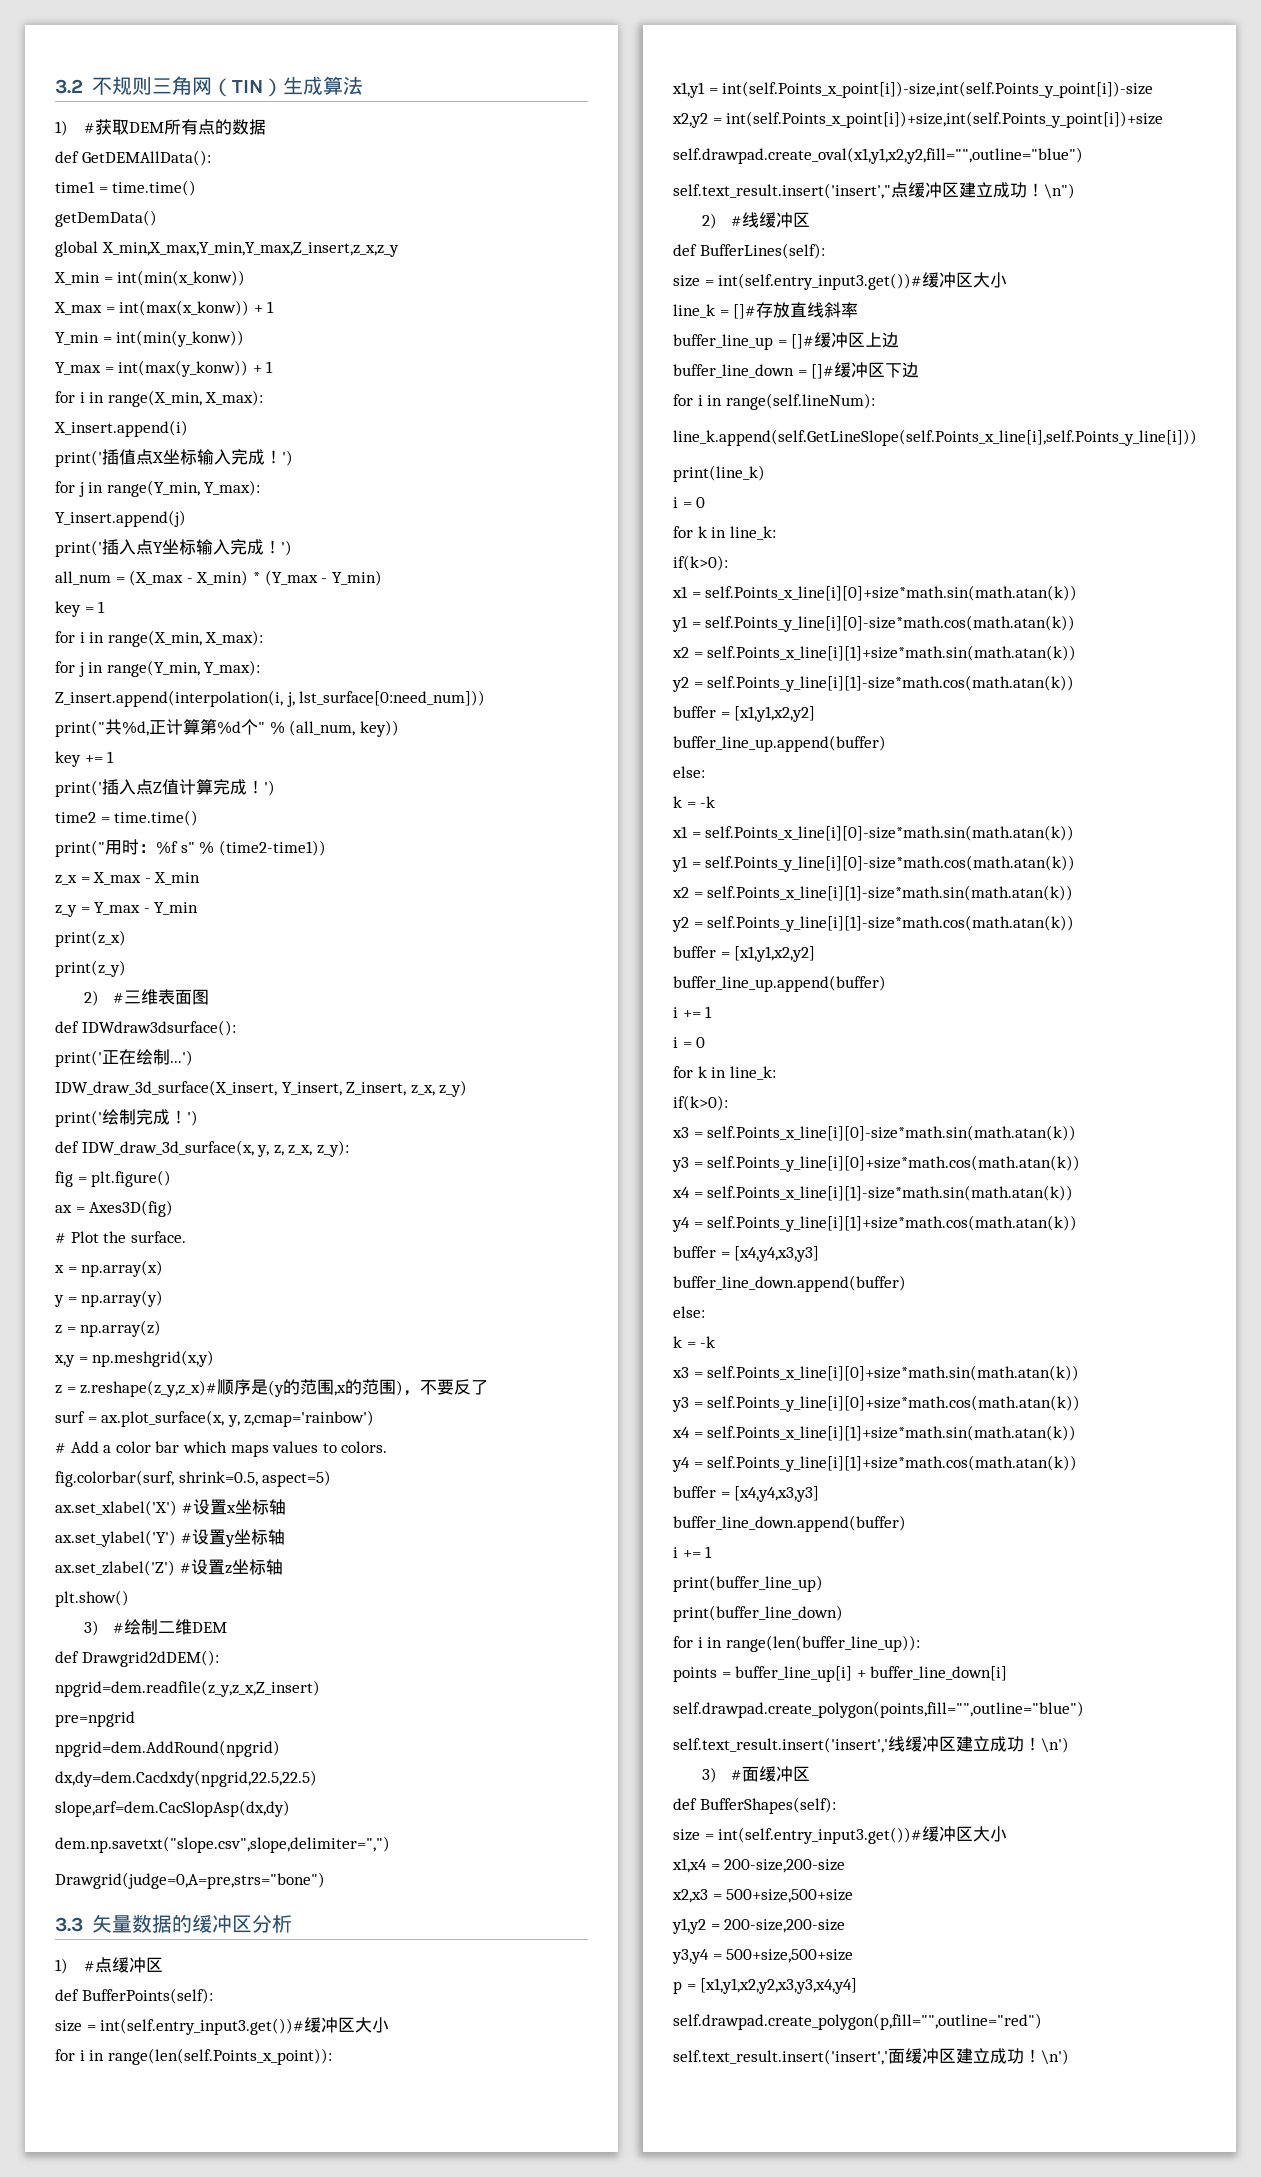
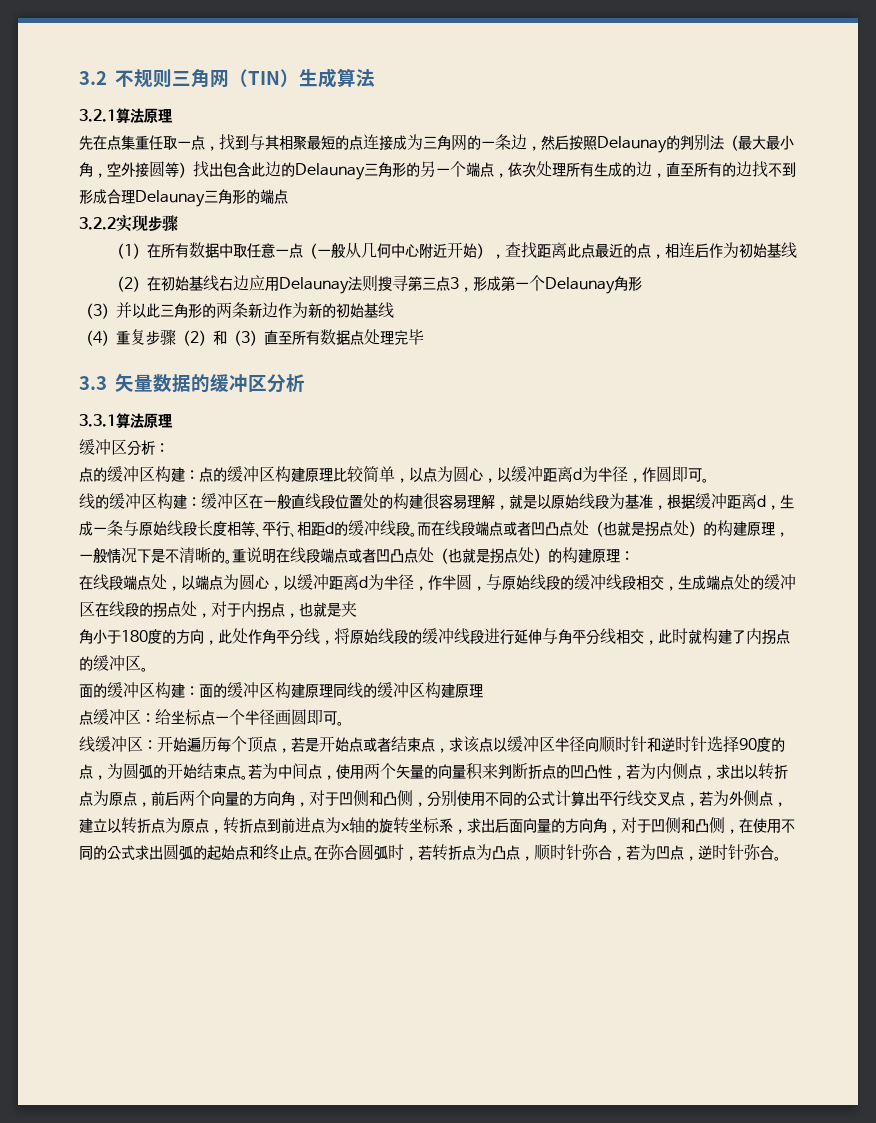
[55,119,267,136] [55,150,211,166] [55,180,197,196] [55,210,157,227] [55,241,399,257] [54,270,246,286] [54,300,275,316] [55,330,245,347] [55,360,274,377] [55,390,264,407] [54,420,188,437] [55,449,293,467] [55,480,261,497] [55,510,186,527] [55,539,292,557] [55,570,382,586] [55,601,106,617] [55,630,264,647] [55,660,261,677] [55,690,486,707] [55,719,399,737] [55,751,115,767] [55,779,275,797] [55,810,199,826] [55,839,326,857] [55,872,201,885] [55,902,199,917] [55,930,126,947] [55,960,126,977] [84,989,210,1006] [55,1020,236,1036] [55,1049,193,1067] [55,1080,468,1097] [55,1109,198,1127] [55,1140,349,1157] [55,1170,172,1187] [55,1200,174,1217] [55,1231,186,1243] [54,1260,164,1277] [54,1290,164,1307] [55,1320,162,1337] [54,1350,215,1367] [55,1379,489,1397] [55,1410,375,1427] [55,1441,388,1457] [55,1470,332,1487] [55,1499,286,1516] [55,1529,285,1547] [55,1559,283,1576] [55,1590,129,1607] [84,1619,228,1636] [55,1650,219,1667] [55,1680,320,1697] [55,1711,135,1727] [55,1740,280,1757] [55,1770,317,1787] [55,1800,290,1817] [55,1836,390,1853] [55,1872,325,1889] 1) #获取DEM所有点的数据 // def GetDEMAllData(): // time1 = time.time() // getDemData() // global X_min,X_max,Y_min,Y_max,Z_insert,z_x,z_y // X_min = int(min(x_konw)) // X_max = int(max(x_konw)) + 1 // Y_min = int(min(y_konw)) // Y_max = int(max(y_konw)) + 1 // for i in range(X_min, X_max): // X_insert.append(i) // print('插值点X坐标输入完成！') // for j in range(Y_min, Y_max): // Y_insert.append(j) // print('插入点Y坐标输入完成！') // all_num = (X_max - X_min) * (Y_max - Y_min) // key = 1 // for i in range(X_min, X_max): // for j in range(Y_min, Y_max): // Z_insert.append(interpolation(i, j, lst_surface[0:need_num])) // print("共%d,正计算第%d个" % (all_num, key)) // key += 1 // print('插入点Z值计算完成！') // time2 = time.time() // print("用时：%f s" % (time2-time1)) // z_x = X_max - X_min // z_y = Y_max - Y_min // print(z_x) // print(z_y) // 2) #三维表面图 // def IDWdraw3dsurface(): // print('正在绘制...') // IDW_draw_3d_surface(X_insert, Y_insert, Z_insert, z_x, z_y) // print('绘制完成！') // def IDW_draw_3d_surface(x, y, z, z_x, z_y): // fig = plt.figure() // ax = Axes3D(fig) // # Plot the surface. // x = np.array(x) // y = np.array(y) // z = np.array(z) // x,y = np.meshgrid(x,y) // z = z.reshape(z_y,z_x)#顺序是(y的范围,x的范围)，不要反了 // surf = ax.plot_surface(x, y, z,cmap='rainbow') // # Add a color bar which maps values to colors. // fig.colorbar(surf, shrink=0.5, aspect=5) // ax.set_xlabel('X') #设置x坐标轴 // ax.set_ylabel('Y') #设置y坐标轴 // ax.set_zlabel('Z') #设置z坐标轴 // plt.show() // 3) #绘制二维DEM // def Drawgrid2dDEM(): // npgrid=dem.readfile(z_y,z_x,Z_insert) // pre=npgrid // npgrid=dem.AddRound(npgrid) // dx,dy=dem.Cacdxdy(npgrid,22.5,22.5) // slope,arf=dem.CacSlopAsp(dx,dy) // dem.np.savetxt("slope.csv",slope,delimiter=",") // Drawgrid(judge=0,A=pre,strs="bone") -> [79,108,173,123] [79,134,794,153] [79,161,796,180] [79,189,288,207] [79,215,178,232] [109,242,797,259] [109,275,642,294] [79,302,394,319] [79,329,424,346] 3.2.1算法原理 // 先在点集重任取一点，找到与其相聚最短的点连接成为三角网的一条边，然后按照Delaunay的判别法（最大最小角，空外接圆等）找出包含此边的Delaunay三角形的另一个端点，依次处理所有生成的边，直至所有的边找不到形成合理Delaunay三角形的端点 // 3.2.2实现步骤 // （1）在所有数据中取任意一点（一般从几何中心附近开始），查找距离此点最近的点，相连后作为初始基线 // （2）在初始基线右边应用Delaunay法则搜寻第三点3，形成第一个Delaunay角形 // （3）并以此三角形的两条新边作为新的初始基线 // （4）重复步骤（2）和（3）直至所有数据点处理完毕
[55,1957,164,1974] [55,1988,213,2004] [55,2017,390,2035] [55,2048,332,2065] [672,81,1154,98] [672,111,1164,128] [673,147,1083,164] [673,182,1075,199] [702,212,811,229] [673,243,825,259] [673,272,1008,290] [673,302,859,319] [673,332,900,350] [673,362,920,379] [673,393,875,410] [673,429,1197,446] [673,465,765,482] [673,497,706,508] [673,526,776,540] [673,555,728,571] [672,585,1078,601] [672,615,1076,632] [672,645,1077,661] [672,675,1075,692] [673,706,816,722] [673,735,886,752] [673,766,705,778] [673,796,716,808] [672,825,1075,841] [672,855,1076,872] [672,885,1074,901] [672,915,1075,932] [673,946,816,962] [673,975,886,992] [673,1006,713,1018] [673,1037,706,1048] [673,1066,776,1080] [673,1095,728,1111] [672,1125,1077,1141] [672,1155,1081,1172] [672,1185,1074,1201] [672,1215,1078,1232] [673,1246,820,1262] [673,1275,906,1292] [673,1306,705,1318] [673,1336,716,1348] [672,1365,1080,1381] [672,1395,1081,1412] [672,1425,1077,1441] [672,1455,1078,1472] [673,1486,820,1502] [673,1515,906,1532] [673,1546,713,1558] [673,1575,823,1592] [673,1605,843,1622] [673,1635,920,1652] [673,1666,1008,1682] [673,1701,1084,1718] [673,1736,1069,1753] [702,1766,811,1783] [673,1797,836,1814] [673,1826,1008,1844] [672,1858,846,1873] [672,1889,854,1903] [672,1918,846,1934] [672,1949,854,1964] [673,1978,858,1994] [673,2013,1042,2030] [673,2048,1069,2065] 1) #点缓冲区 // def BufferPoints(self): // size = int(self.entry_input3.get())#缓冲区大小 // for i in range(len(self.Points_x_point)): // x1,y1 = int(self.Points_x_point[i])-size,int(self.Points_y_point[i])-size // x2,y2 = int(self.Points_x_point[i])+size,int(self.Points_y_point[i])+size // self.drawpad.create_oval(x1,y1,x2,y2,fill="",outline="blue") // self.text_result.insert('insert',"点缓冲区建立成功！\n") // 2) #线缓冲区 // def BufferLines(self): // size = int(self.entry_input3.get())#缓冲区大小 // line_k = []#存放直线斜率 // buffer_line_up = []#缓冲区上边 // buffer_line_down = []#缓冲区下边 // for i in range(self.lineNum): // line_k.append(self.GetLineSlope(self.Points_x_line[i],self.Points_y_line[i])) // print(line_k) // i = 0 // for k in line_k: // if(k>0): // x1 = self.Points_x_line[i][0]+size*math.sin(math.atan(k)) // y1 = self.Points_y_line[i][0]-size*math.cos(math.atan(k)) // x2 = self.Points_x_line[i][1]+size*math.sin(math.atan(k)) // y2 = self.Points_y_line[i][1]-size*math.cos(math.atan(k)) // buffer = [x1,y1,x2,y2] // buffer_line_up.append(buffer) // else: // k = -k // x1 = self.Points_x_line[i][0]-size*math.sin(math.atan(k)) // y1 = self.Points_y_line[i][0]-size*math.cos(math.atan(k)) // x2 = self.Points_x_line[i][1]-size*math.sin(math.atan(k)) // y2 = self.Points_y_line[i][1]-size*math.cos(math.atan(k)) // buffer = [x1,y1,x2,y2] // buffer_line_up.append(buffer) // i += 1 // i = 0 // for k in line_k: // if(k>0): // x3 = self.Points_x_line[i][0]-size*math.sin(math.atan(k)) // y3 = self.Points_y_line[i][0]+size*math.cos(math.atan(k)) // x4 = self.Points_x_line[i][1]-size*math.sin(math.atan(k)) // y4 = self.Points_y_line[i][1]+size*math.cos(math.atan(k)) // buffer = [x4,y4,x3,y3] // buffer_line_down.append(buffer) // else: // k = -k // x3 = self.Points_x_line[i][0]+size*math.sin(math.atan(k)) // y3 = self.Points_y_line[i][0]+size*math.cos(math.atan(k)) // x4 = self.Points_x_line[i][1]+size*math.sin(math.atan(k)) // y4 = self.Points_y_line[i][1]+size*math.cos(math.atan(k)) // buffer = [x4,y4,x3,y3] // buffer_line_down.append(buffer) // i += 1 // print(buffer_line_up) // print(buffer_line_down) // for i in range(len(buffer_line_up)): // points = buffer_line_up[i] + buffer_line_down[i] // self.drawpad.create_polygon(points,fill="",outline="blue") // self.text_result.insert('insert','线缓冲区建立成功！\n') // 3) #面缓冲区 // def BufferShapes(self): // size = int(self.entry_input3.get())#缓冲区大小 // x1,x4 = 200-size,200-size // x2,x3 = 500+size,500+size // y1,y2 = 200-size,200-size // y3,y4 = 500+size,500+size // p = [x1,y1,x2,y2,x3,y3,x4,y4] // self.drawpad.create_polygon(p,fill="",outline="red") // self.text_result.insert('insert','面缓冲区建立成功！\n') -> [79,413,173,428] [79,439,169,456] [79,466,709,483] [79,493,794,510] [79,520,789,537] [79,547,634,564] [79,574,796,591] [79,601,357,618] [79,628,790,645] [79,655,148,672] [79,682,483,698] [79,709,344,726] [79,736,785,753] [79,763,788,780] [79,790,787,807] [79,817,795,834] [79,844,781,861] 3.3.1算法原理 // 缓冲区分析： // 点的缓冲区构建：点的缓冲区构建原理比较简单，以点为圆心，以缓冲距离d为半径，作圆即可。 // 线的缓冲区构建：缓冲区在一般直线段位置处的构建很容易理解，就是以原始线段为基准，根据缓冲距离d，生成一条与原始线段长度相等、平行、相距d的缓冲线段。而在线段端点或者凹凸点处（也就是拐点处）的构建原理，一般情况下是不清晰的。重说明在线段端点或者凹凸点处（也就是拐点处）的构建原理： // 在线段端点处，以端点为圆心，以缓冲距离d为半径，作半圆，与原始线段的缓冲线段相交，生成端点处的缓冲区在线段的拐点处，对于内拐点，也就是夹 // 角小于180度的方向，此处作角平分线，将原始线段的缓冲线段进行延伸与角平分线相交，此时就构建了内拐点的缓冲区。 // 面的缓冲区构建：面的缓冲区构建原理同线的缓冲区构建原理 // 点缓冲区：给坐标点一个半径画圆即可。 // 线缓冲区：开始遍历每个顶点，若是开始点或者结束点，求该点以缓冲区半径向顺时针和逆时针选择90度的点，为圆弧的开始结束点。若为中间点，使用两个矢量的向量积来判断折点的凹凸性，若为内侧点，求出以转折点为原点，前后两个向量的方向角，对于凹侧和凸侧，分别使用不同的公式计算出平行线交叉点，若为外侧点，建立以转折点为原点，转折点到前进点为x轴的旋转坐标系，求出后面向量的方向角，对于凹侧和凸侧，在使用不同的公式求出圆弧的起始点和终止点。在弥合圆弧时，若转折点为凸点，顺时针弥合，若为凹点，逆时针弥合。

